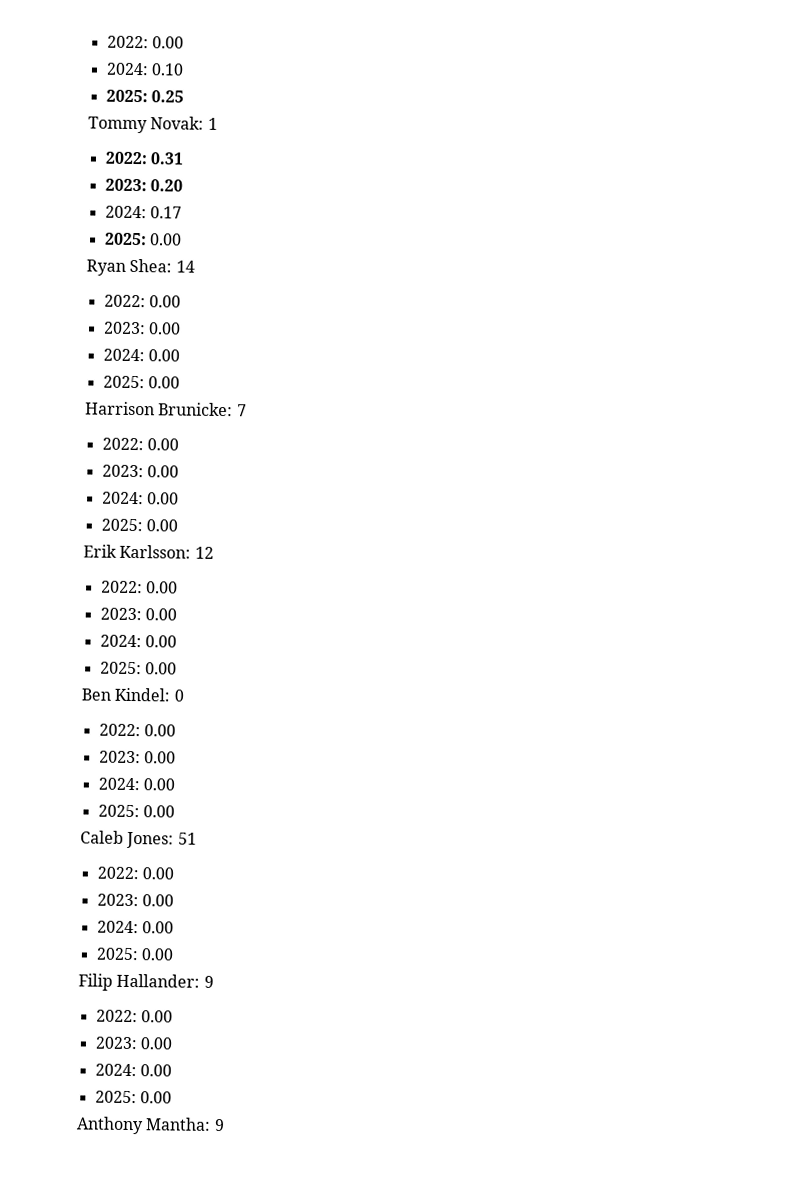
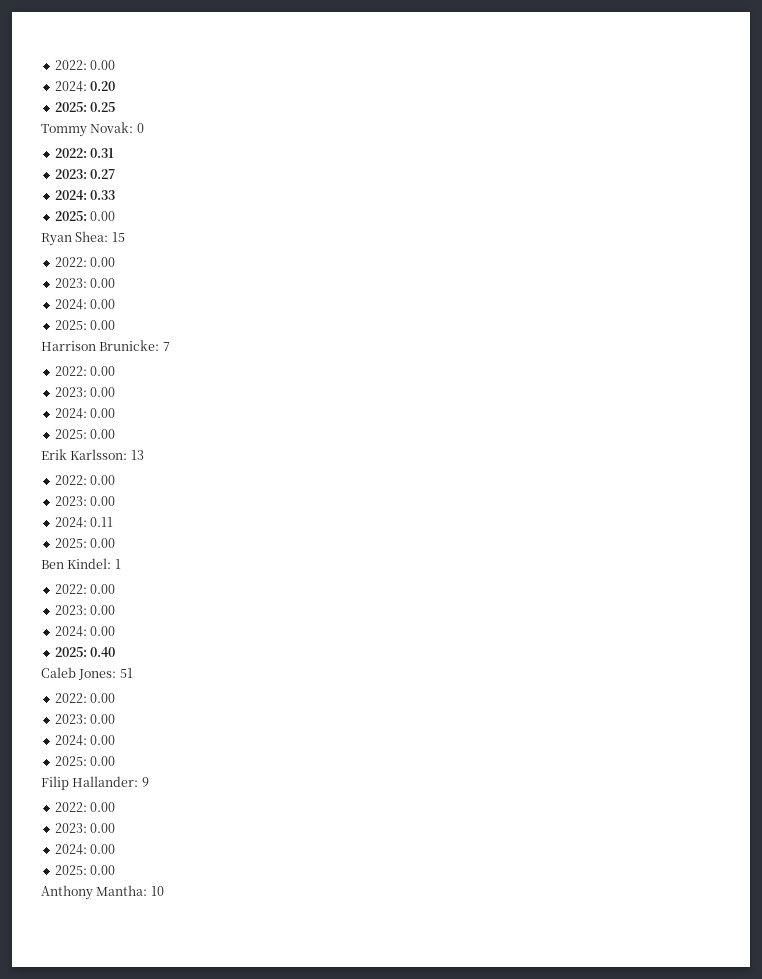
[150,63,184,76] 0.10 -> [90,81,116,91] 0.20
[207,117,218,130] 1 -> [136,123,144,133] 0
[149,179,183,192] [104,205,182,219] 0.20 // 2024: 0.17 -> [90,169,116,179] [54,190,116,200] 0.27 // 2024: 0.33
[175,260,195,273] 14 -> [111,232,125,242] 15
[194,546,214,559] [100,580,178,594] [99,607,177,621] [99,634,177,648] [99,661,177,675] [81,687,184,702] [98,723,176,737] [98,750,176,764] [97,777,175,791] [97,804,175,818] 12 // 2022: 0.00 // 2023: 0.00 // 2024: 0.00 // 2025: 0.00 // Ben Kindel: 0 // 2022: 0.00 // 2023: 0.00 // 2024: 0.00 // 2025: 0.00 -> [130,450,144,460] [54,475,116,485] [54,496,116,506] [54,517,114,528] [54,538,116,548] [41,558,121,569] [54,584,116,594] [54,605,116,615] [54,626,116,637] [54,647,116,657] 13 // 2022: 0.00 // 2023: 0.00 // 2024: 0.11 // 2025: 0.00 // Ben Kindel: 1 // 2022: 0.00 // 2023: 0.00 // 2024: 0.00 // 2025: 0.40
[213,1118,225,1132] 9 -> [150,886,164,896] 10

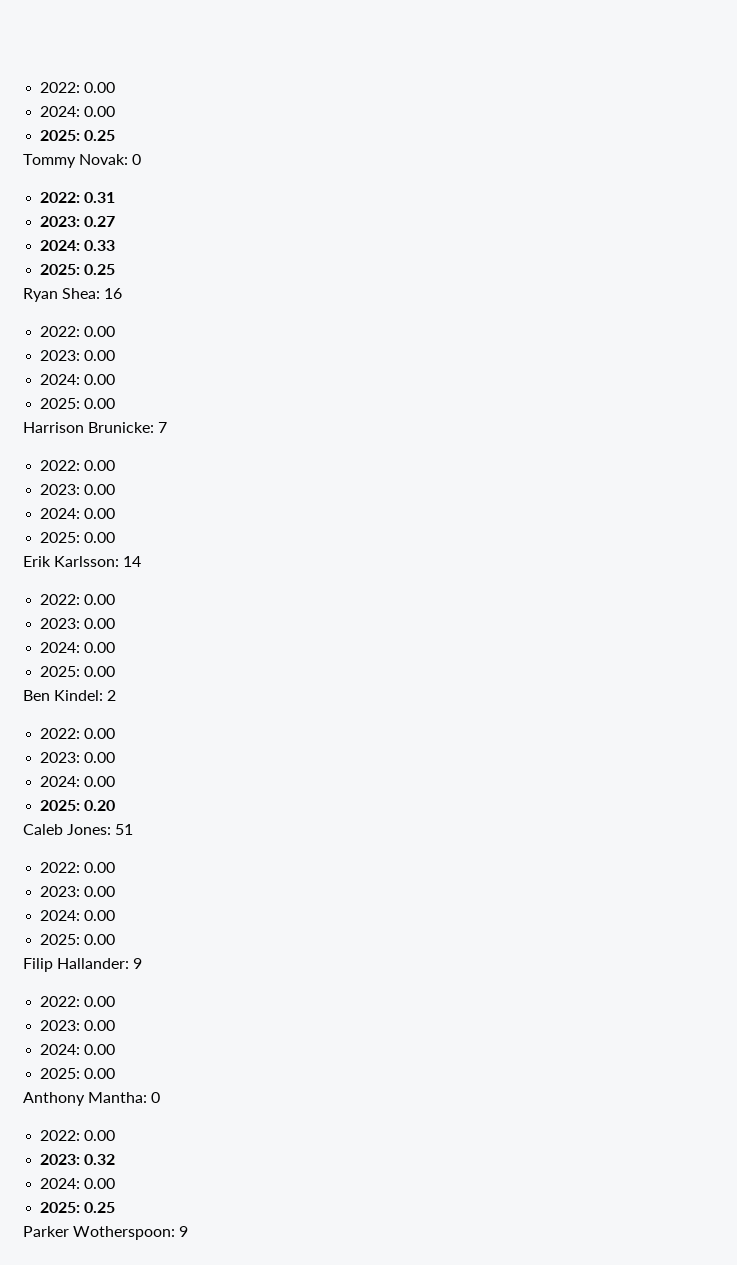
[90,81,116,91] 0.20 -> [84,106,116,117] 0.00
[90,211,116,221] 0.00 -> [84,264,116,275] 0.25
[111,232,125,242] 15 -> [104,288,123,299] 16
[130,450,144,460] [54,475,116,485] [54,496,116,506] [54,517,114,528] [54,538,116,548] [41,558,121,569] [54,584,116,594] [54,605,116,615] [54,626,116,637] [54,647,116,657] 13 // 2022: 0.00 // 2023: 0.00 // 2024: 0.11 // 2025: 0.00 // Ben Kindel: 1 // 2022: 0.00 // 2023: 0.00 // 2024: 0.00 // 2025: 0.40 -> [123,556,142,567] [40,594,116,605] [40,618,116,629] [40,642,116,653] [40,666,116,677] [23,690,117,701] [40,728,116,739] [40,752,116,763] [40,776,116,787] [40,800,116,811] 14 // 2022: 0.00 // 2023: 0.00 // 2024: 0.00 // 2025: 0.00 // Ben Kindel: 2 // 2022: 0.00 // 2023: 0.00 // 2024: 0.00 // 2025: 0.20
[150,886,164,896] 10 -> [151,1092,161,1103] [40,1130,116,1141] [40,1154,116,1165] [40,1178,116,1189] [40,1202,116,1213] [23,1226,189,1240] 0 // 2022: 0.00 // 2023: 0.32 // 2024: 0.00 // 2025: 0.25 // Parker Wotherspoon: 9

